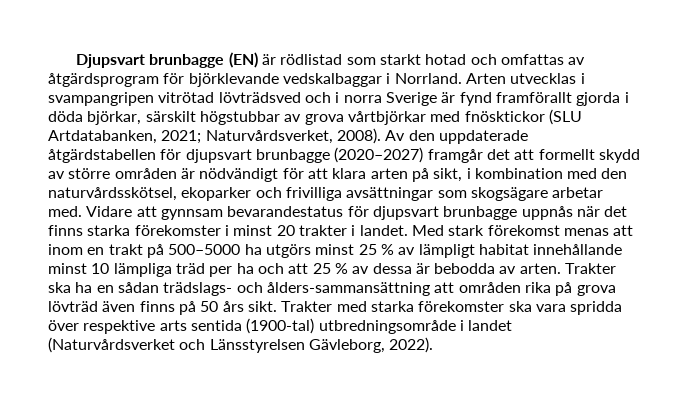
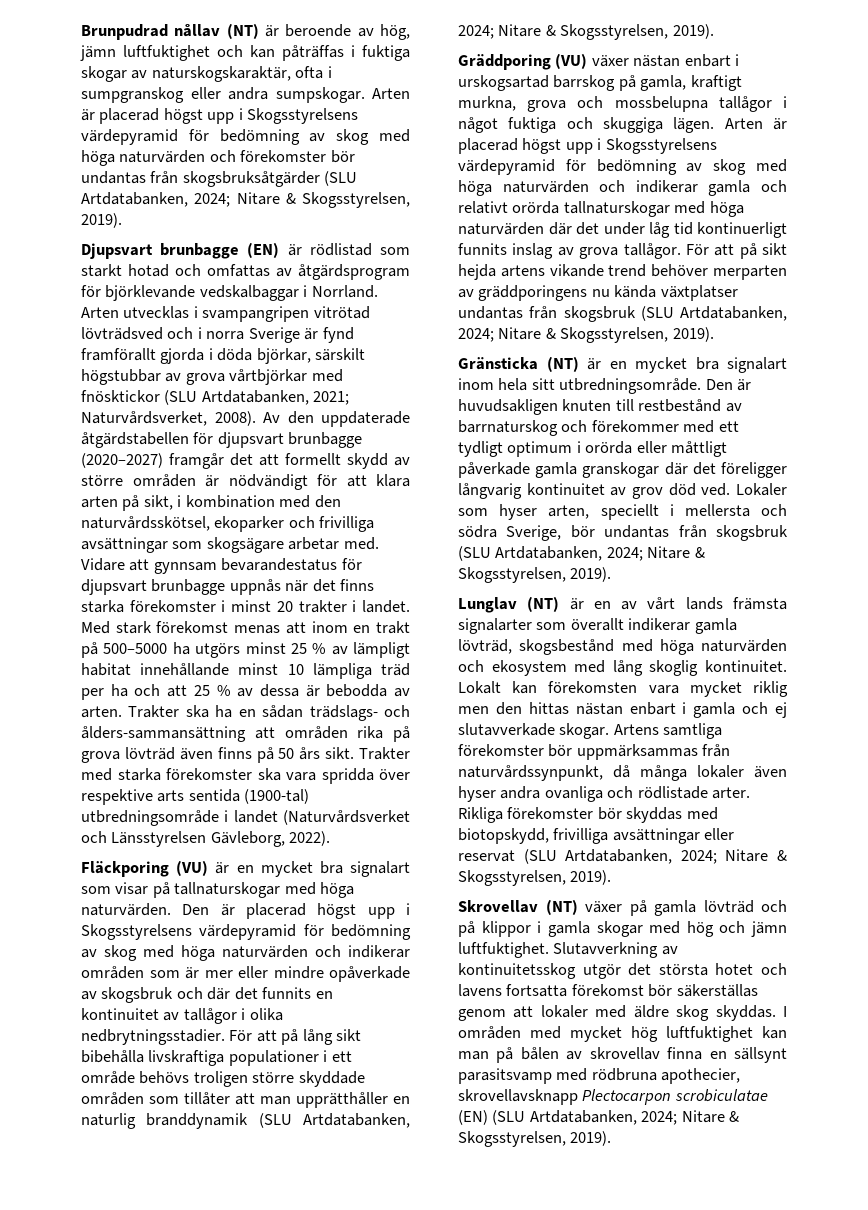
(75, 61) none -> [81,23,410,40] [80,45,410,61] [81,66,332,82] [81,87,410,103] [81,108,359,124] [81,129,411,145] [81,150,355,166] [81,171,358,187] [81,192,410,208] [81,213,122,228] Brunpudrad nållav (NT) är beroende av hög, jämn luftfuktighet och kan påträffas i fuktiga skogar av naturskogskaraktär, ofta i sumpgranskog eller andra sumpskogar. Arten är placerad högst upp i Skogsstyrelsens värdepyramid för bedömning av skog med höga naturvärden och förekomster bör undantas från skogsbruksåtgärder (SLU Artdatabanken, 2024; Nitare & Skogsstyrelsen, 2019). //
(434, 345) none -> [81,860,410,877] [81,882,355,898] [81,903,410,919] [81,924,411,940] [81,945,410,961] [81,966,410,982] [81,987,333,1003] [81,1008,283,1024] [81,1029,362,1045] [81,1050,352,1066] [81,1071,365,1087] [81,1092,410,1108] [81,1113,410,1129] [458,24,714,40] [458,53,740,70] [458,75,742,91] [458,96,787,112] [458,117,787,133] [458,138,717,154] [458,159,787,175] [458,180,787,196] [458,201,744,217] [458,222,787,238] [458,243,787,259] [458,264,787,280] [458,285,738,301] [458,306,787,322] [458,327,714,343] [458,356,787,373] [458,378,752,394] [458,399,742,415] [458,420,739,436] [458,441,728,457] [458,462,787,478] [458,483,787,499] [458,504,787,520] [458,525,788,541] [458,546,705,561] [458,567,612,583] [458,596,787,613] [458,618,737,634] [458,639,787,655] [458,660,787,676] [458,681,788,697] [458,702,787,718] [458,723,723,739] [458,744,731,760] [458,765,787,781] [458,786,751,802] [458,807,718,823] [458,828,735,844] [458,849,787,864] [458,870,612,886] [458,899,787,916] [458,921,787,937] [458,942,678,958] [458,963,787,979] [458,984,758,997] [458,1005,787,1021] [458,1026,787,1042] [458,1047,787,1063] [458,1068,741,1084] [458,1089,768,1105] [458,1110,740,1125] [458,1131,612,1147] // Fläckporing (VU) är en mycket bra signalart som visar på tallnaturskogar med höga naturvärden. Den är placerad högst upp i Skogsstyrelsens värdepyramid för bedömning av skog med höga naturvärden och indikerar områden som är mer eller mindre opåverkade av skogsbruk och där det funnits en kontinuitet av tallågor i olika nedbrytningsstadier. För att på lång sikt bibehålla livskraftiga populationer i ett område behövs troligen större skyddade områden som tillåter att man upprätthåller en naturlig branddynamik (SLU Artdatabanken, 2024; Nitare & Skogsstyrelsen, 2019). // Gräddporing (VU) växer nästan enbart i urskogsartad barrskog på gamla, kraftigt murkna, grova och mossbelupna tallågor i något fuktiga och skuggiga lägen. Arten är placerad högst upp i Skogsstyrelsens värdepyramid för bedömning av skog med höga naturvärden och indikerar gamla och relativt orörda tallnaturskogar med höga naturvärden där det under låg tid kontinuerligt funnits inslag av grova tallågor. För att på sikt hejda artens vikande trend behöver merparten av gräddporingens nu kända växtplatser undantas från skogsbruk (SLU Artdatabanken, 2024; Nitare & Skogsstyrelsen, 2019). // Gränsticka (NT) är en mycket bra signalart inom hela sitt utbredningsområde. Den är huvudsakligen knuten till restbestånd av barrnaturskog och förekommer med ett tydligt optimum i orörda eller måttligt påverkade gamla granskogar där det föreligger långvarig kontinuitet av grov död ved. Lokaler som hyser arten, speciellt i mellersta och södra Sverige, bör undantas från skogsbruk (SLU Artdatabanken, 2024; Nitare & Skogsstyrelsen, 2019). // Lunglav (NT) är en av vårt lands främsta signalarter som överallt indikerar gamla lövträd, skogsbestånd med höga naturvärden och ekosystem med lång skoglig kontinuitet. Lokalt kan förekomsten vara mycket riklig men den hittas nästan enbart i gamla och ej slutavverkade skogar. Artens samtliga förekomster bör uppmärksammas från naturvårdssynpunkt, då många lokaler även hyser andra ovanliga och rödlistade arter. Rikliga förekomster bör skyddas med biotopskydd, frivilliga avsättningar eller reservat (SLU Artdatabanken, 2024; Nitare & Skogsstyrelsen, 2019). // Skrovellav (NT) växer på gamla lövträd och på klippor i gamla skogar med hög och jämn luftfuktighet. Slutavverkning av kontinuitetsskog utgör det största hotet och lavens fortsatta förekomst bör säkerställas genom att lokaler med äldre skog skyddas. I områden med mycket hög luftfuktighet kan man på bålen av skrovellav finna en sällsynt parasitsvamp med rödbruna apothecier, skrovellavsknapp Plectocarpon scrobiculatae (EN) (SLU Artdatabanken, 2024; Nitare & Skogsstyrelsen, 2019).

